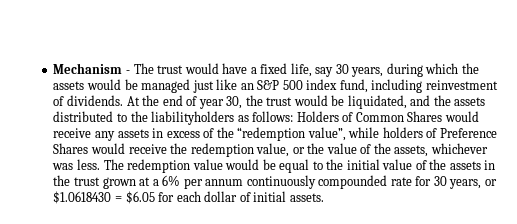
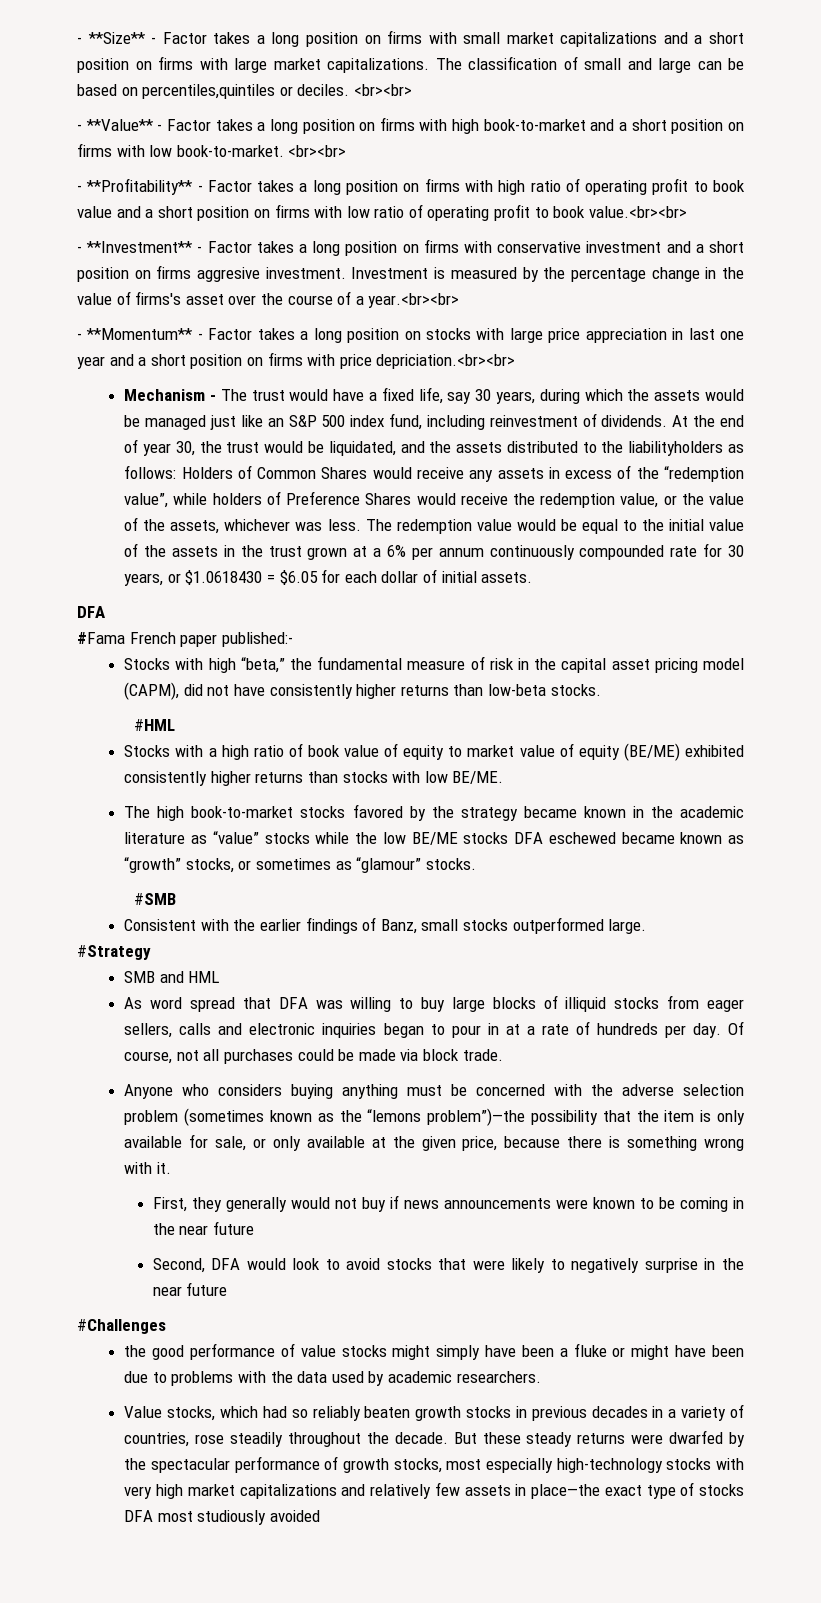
(53, 68) none -> [77,30,744,47] [77,56,744,73] [77,84,412,99] [77,117,744,134] [77,143,347,157] [77,178,745,195] [77,204,687,221] [77,239,744,256] [77,265,744,282] [77,291,460,308] [77,328,744,343] [77,352,516,369] - **Size** - Factor takes a long position on firms with small market capitalizations and a short position on firms with large market capitalizations. The classification of small and large can be based on percentiles,quintiles or deciles. <br><br> // - **Value** - Factor takes a long position on firms with high book-to-market and a short position on firms with low book-to-market. <br><br> // - **Profitability** - Factor takes a long position on firms with high ratio of operating profit to book value and a short position on firms with low ratio of operating profit to book value.<br><br> // - **Investment** - Factor takes a long position on firms with conservative investment and a short position on firms aggresive investment. Investment is measured by the percentage change in the value of firms's asset over the course of a year.<br><br> // - **Momentum** - Factor takes a long position on stocks with large price appreciation in last one year and a short position on firms with price depriciation.<br><br> //
(324, 197) none -> [77,606,105,618] [77,632,293,647] [124,656,745,673] [124,682,601,700] [134,719,176,731] [124,743,744,761] [124,771,504,786] [124,804,744,821] [124,831,744,845] [124,857,476,873] [134,893,177,905] [124,917,647,934] [77,945,151,960] [124,971,220,983] [124,995,744,1012] [124,1021,744,1038] [124,1049,503,1064] [124,1084,744,1099] [124,1108,745,1126] [124,1134,744,1151] [124,1162,171,1174] [152,1195,744,1212] [152,1221,255,1235] [152,1258,744,1273] [152,1282,228,1296] [77,1319,166,1334] [124,1343,744,1360] [124,1371,541,1386] [124,1404,745,1421] [124,1430,745,1447] [124,1456,744,1473] [124,1482,744,1499] [124,1510,321,1525] // DFA // #Fama French paper published:- // Stocks with high “beta,” the fundamental measure of risk in the capital asset pricing model (CAPM), did not have consistently higher returns than low-beta stocks. // #HML // Stocks with a high ratio of book value of equity to market value of equity (BE/ME) exhibited consistently higher returns than stocks with low BE/ME. // The high book-to-market stocks favored by the strategy became known in the academic literature as “value” stocks while the low BE/ME stocks DFA eschewed became known as “growth” stocks, or sometimes as “glamour” stocks. // #SMB // Consistent with the earlier findings of Banz, small stocks outperformed large. // #Strategy // SMB and HML // As word spread that DFA was willing to buy large blocks of illiquid stocks from eager sellers, calls and electronic inquiries began to pour in at a rate of hundreds per day. Of course, not all purchases could be made via block trade. // Anyone who considers buying anything must be concerned with the adverse selection problem (sometimes known as the “lemons problem”)—the possibility that the item is only available for sale, or only available at the given price, because there is something wrong with it. // First, they generally would not buy if news announcements were known to be coming in the near future // Second, DFA would look to avoid stocks that were likely to negatively surprise in the near future // #Challenges // the good performance of value stocks might simply have been a fluke or might have been due to problems with the data used by academic researchers. // Value stocks, which had so reliably beaten growth stocks in previous decades in a variety of countries, rose steadily throughout the decade. But these steady returns were dwarfed by the spectacular performance of growth stocks, most especially high-technology stocks with very high market capitalizations and relatively few assets in place—the exact type of stocks DFA most studiously avoided

